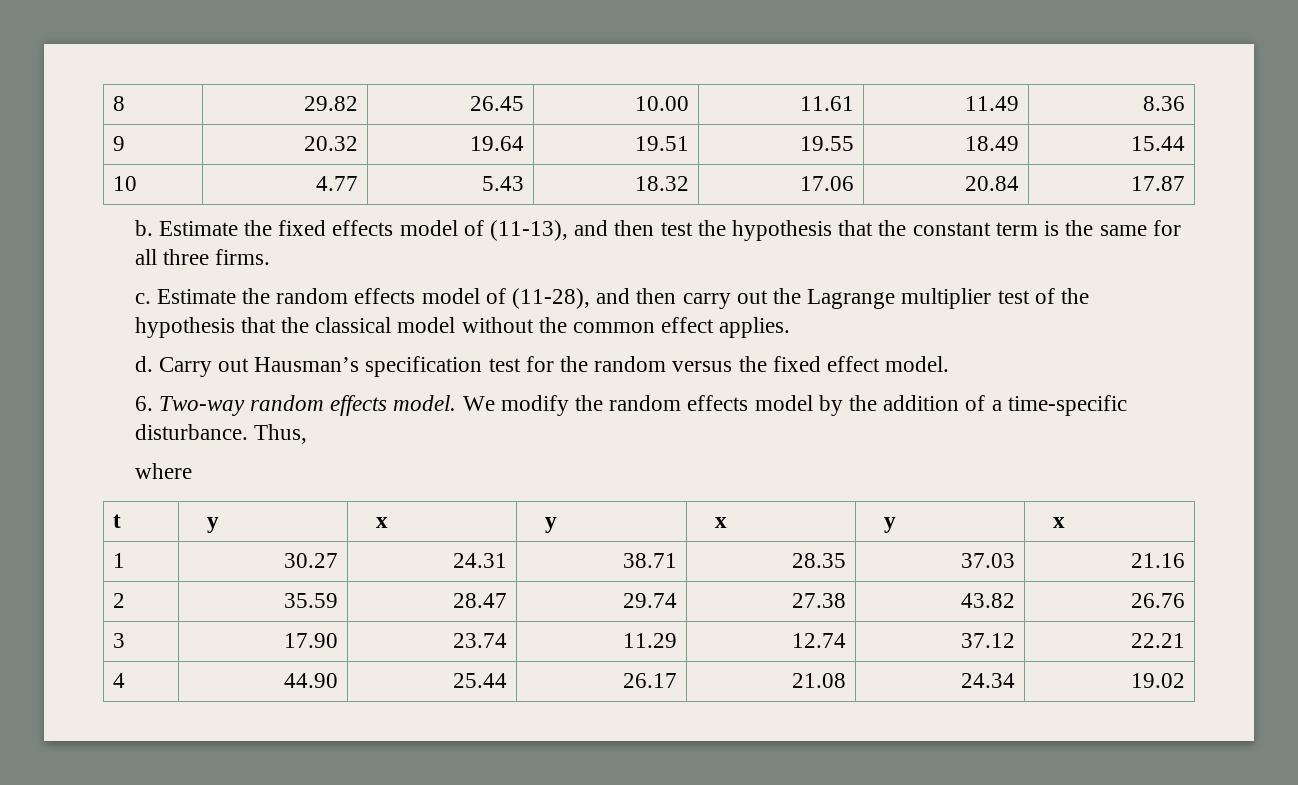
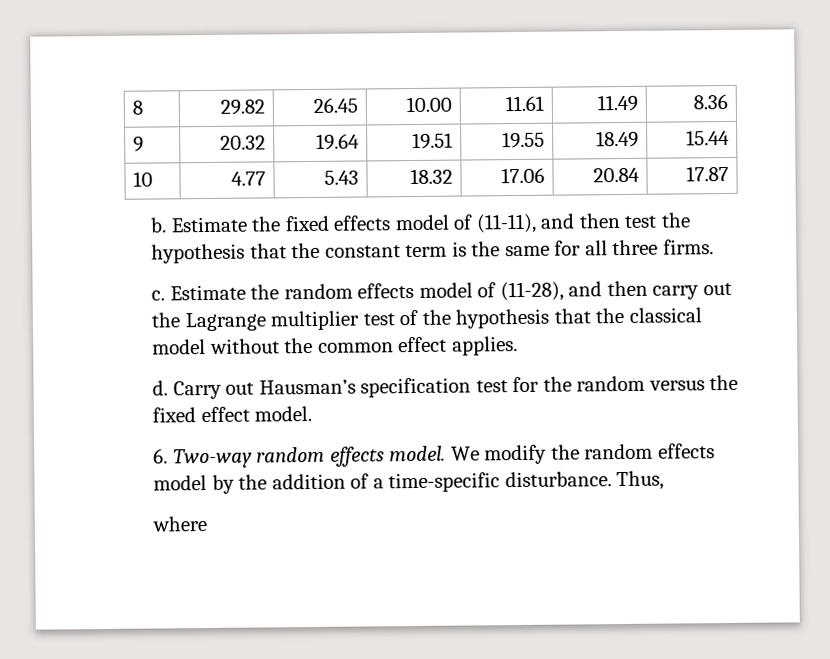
[490,220,569,241] (11-13), -> [475,213,537,234] (11-11),
[113,514,122,528] [207,517,220,533] [376,517,389,528] [545,517,558,533] [715,517,728,528] [884,517,897,533] [1053,517,1066,528] [113,553,126,568] [283,553,338,568] [452,553,507,568] [622,553,677,568] [791,553,846,568] [960,553,1015,568] [1130,553,1185,568] [113,593,126,608] [283,593,338,608] [452,593,507,608] [622,593,677,608] [791,593,846,608] [960,593,1015,608] [1130,593,1185,608] [113,633,126,648] [283,633,338,648] [452,633,507,648] [622,633,677,648] [791,633,846,648] [960,633,1015,648] [1130,633,1185,648] [113,673,126,688] [283,673,338,688] [452,673,507,688] [622,673,677,688] [791,673,846,688] [960,673,1015,688] [1130,673,1185,688] // t | y | x | y | x | y | x // 1 | 30.27 | 24.31 | 38.71 | 28.35 | 37.03 | 21.16 // 2 | 35.59 | 28.47 | 29.74 | 27.38 | 43.82 | 26.76 // 3 | 17.90 | 23.74 | 11.29 | 12.74 | 37.12 | 22.21 // 4 | 44.90 | 25.44 | 26.17 | 21.08 | 24.34 | 19.02 -> (208, 523) none

